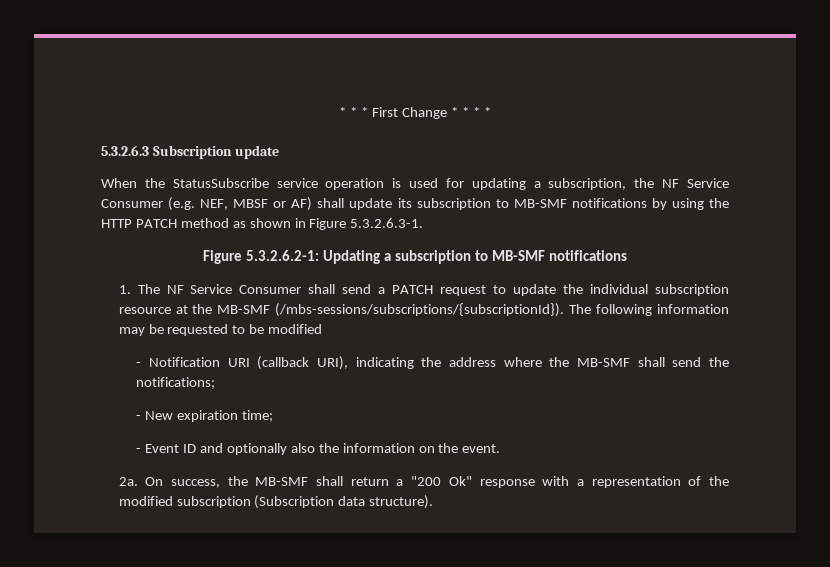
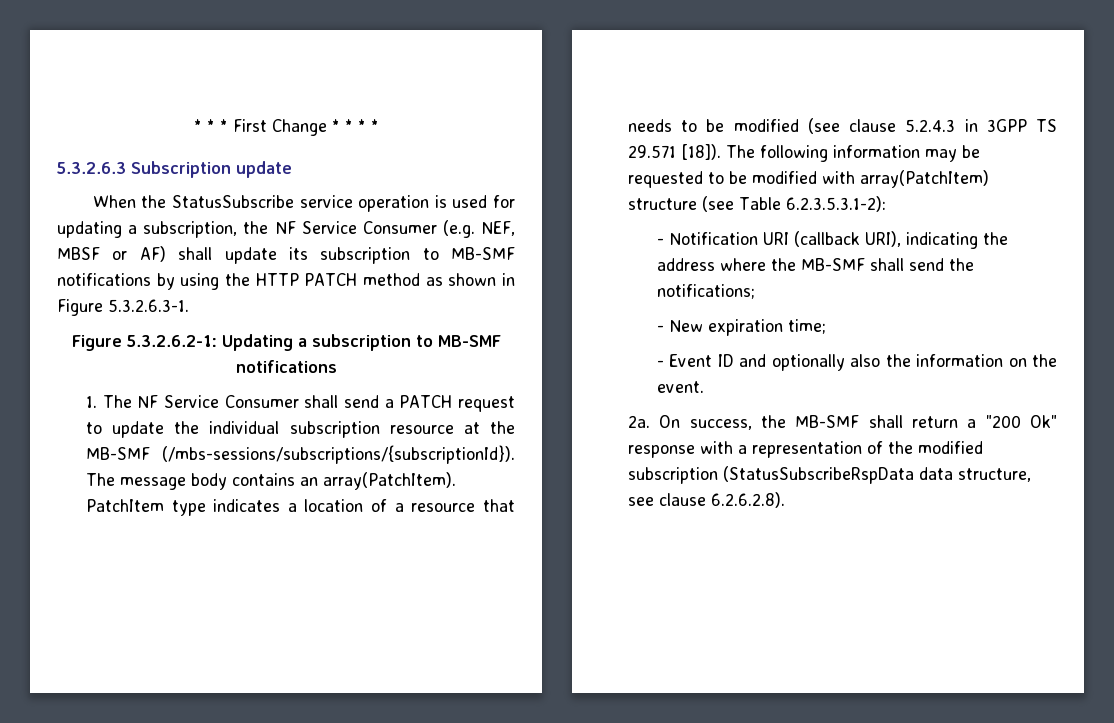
(592, 309) none -> [119,472,456,490] [85,499,515,516] [627,118,1057,134] [627,144,755,160] message body contains an array(PatchItem). PatchItem type indicates a location of a resource that needs to be modified (see clause 5.2.4.3 in 3GPP TS 29.571 [18]). The
(323, 329) none -> [821,170,989,188] [627,196,886,212] with array(PatchItem) structure (see Table 6.2.3.5.3.1-2):
[254,495,434,509] (Subscription data structure). -> [722,466,1031,484] [627,492,785,508] (StatusSubscribeRspData data structure, see clause 6.2.6.2.8).

